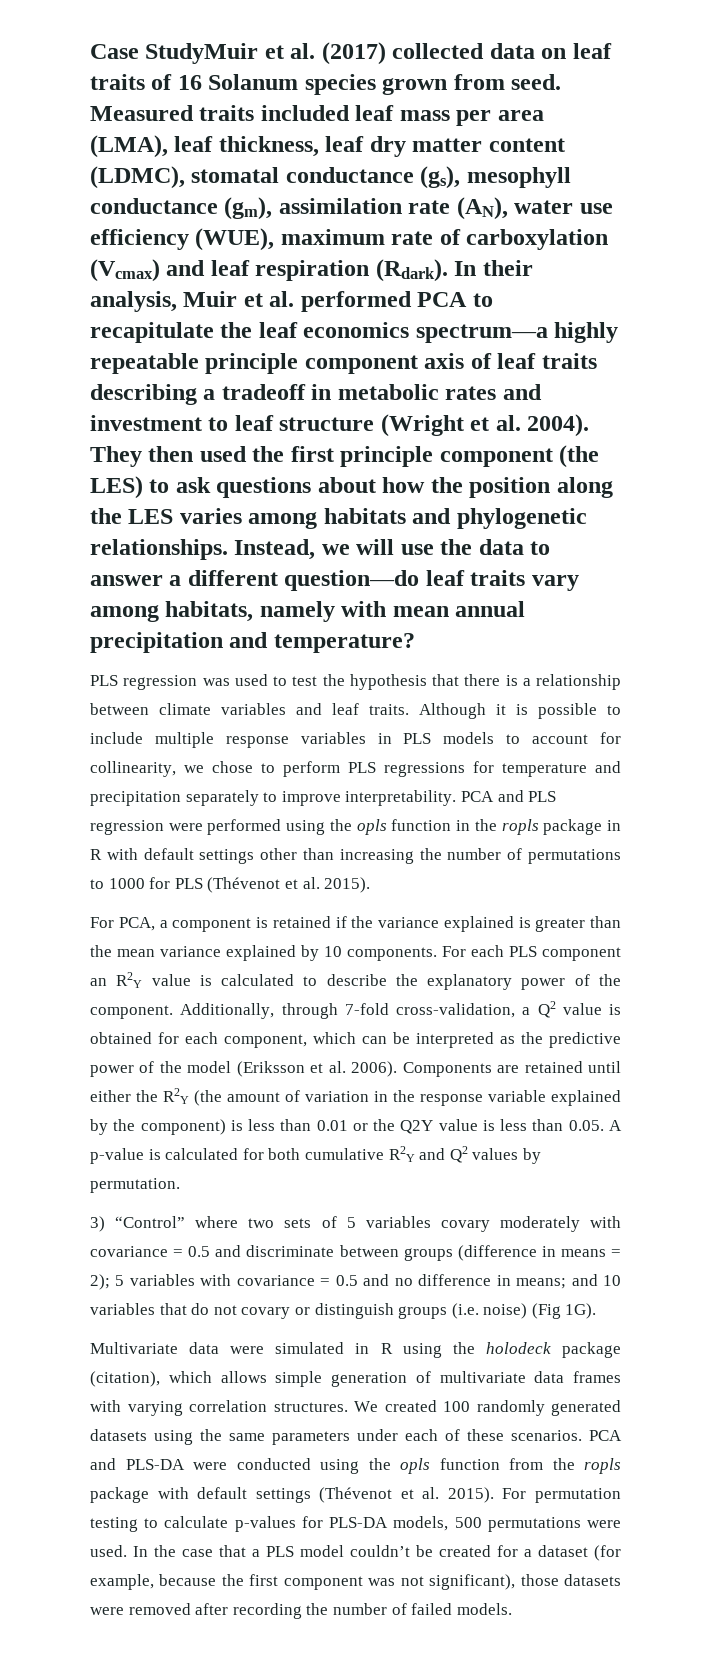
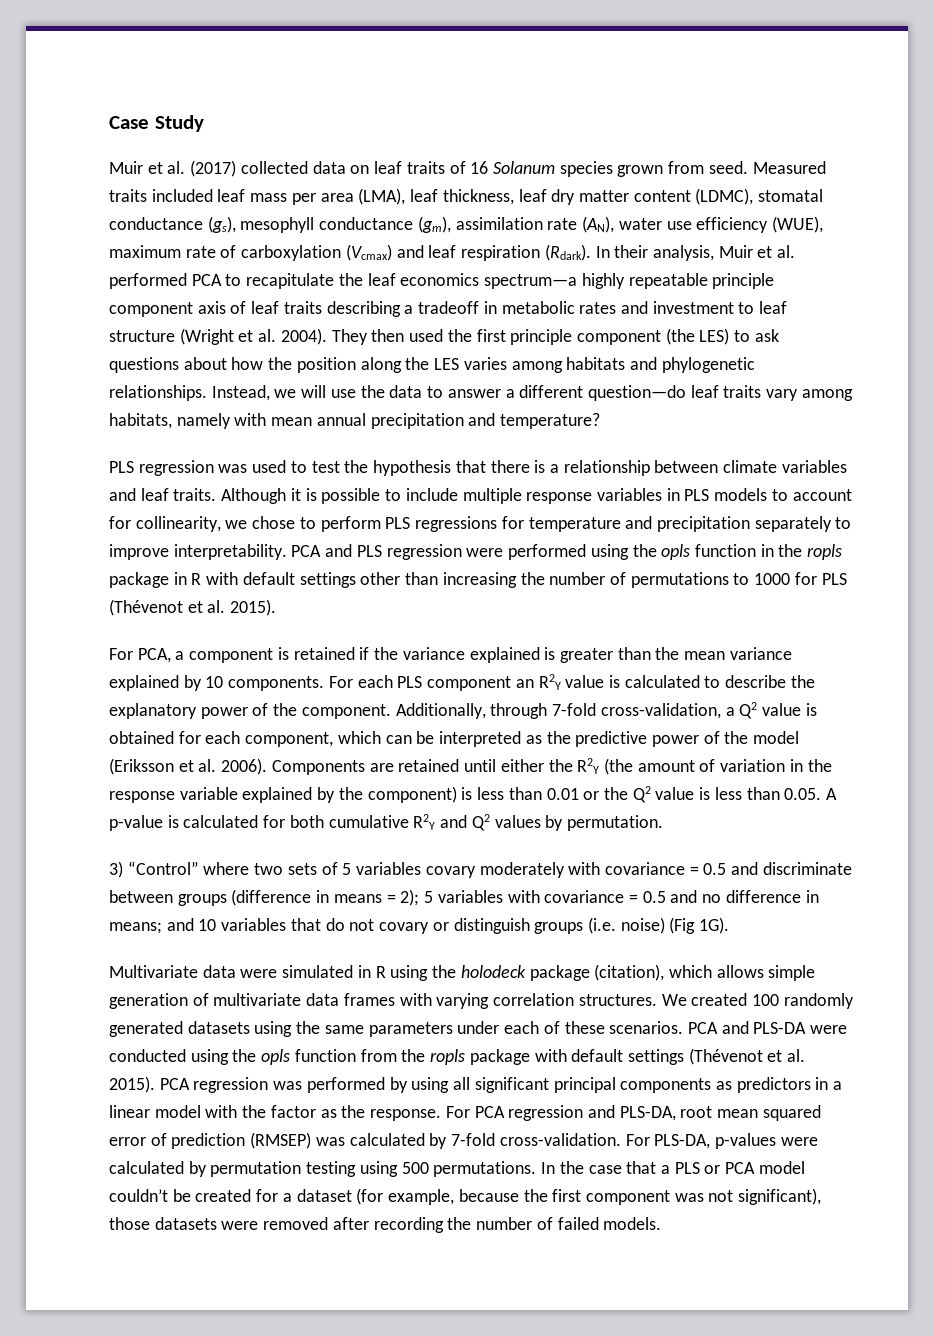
[145,43,259,64] StudyMuir -> [154,115,204,132] [109,161,143,174] Study // Muir
[400,1120,434,1134] Q2Y -> [632,786,651,803] Q2
[502,1488,621,1503] [90,1516,621,1532] [90,1545,127,1557] For permutation testing to calculate p-values for PLS-DA models, 500 permutations were used. -> [159,1077,843,1093] [109,1105,821,1121] [109,1132,818,1149] [109,1161,537,1177] PCA regression was performed by using all significant principal components as predictors in a linear model with the factor as the response. For PCA regression and PLS-DA, root mean squared error of prediction (RMSEP) was calculated by 7-fold cross-validation. For PLS-DA, p-values were calculated by permutation testing using 500 permutations.
(294, 1551) none -> [704,1162,756,1174] or PCA

